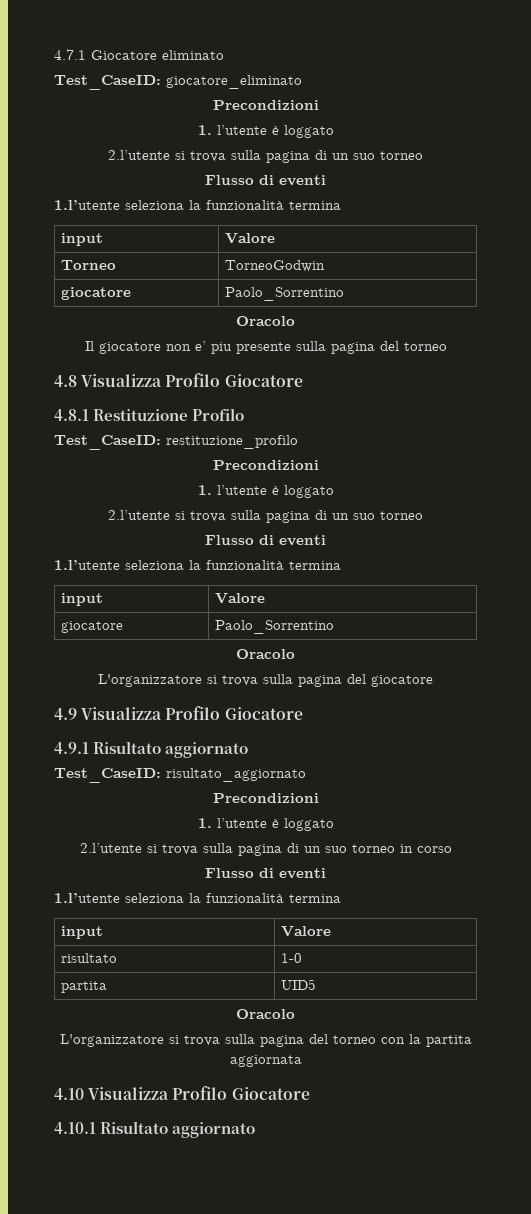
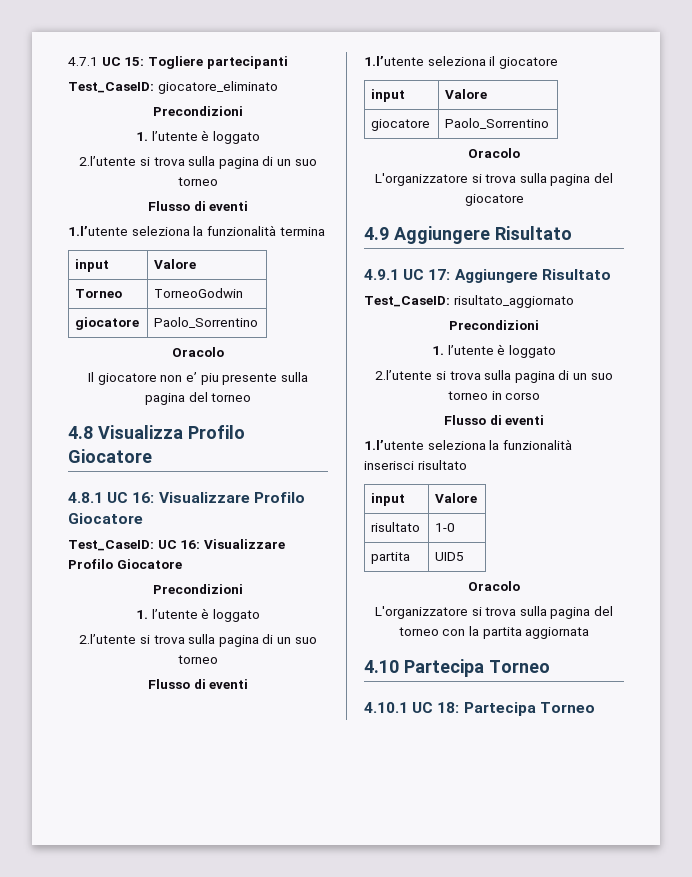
[91,50,224,60] Giocatore eliminato -> [101,56,288,69] UC 15: Togliere partecipanti
[93,408,245,421] [54,435,298,450] Restituzione Profilo // Test_CaseID: restituzione_profilo -> [107,492,305,503] [68,513,143,524] [68,539,285,551] [68,559,182,569] UC 16: Visualizzare Profilo Giocatore // Test_CaseID: UC 16: Visualizzare Profilo Giocatore
[189,560,341,570] la funzionalità termina -> [489,56,558,69] il giocatore
[81,706,303,720] [54,741,249,758] Visualizza Profilo Giocatore // 4.9.1 Risultato aggiornato -> [393,226,572,244] [364,269,611,283] Aggiungere Risultato // 4.9.1 UC 17: Aggiungere Risultato
[289,894,341,903] termina -> [364,460,467,470] inserisci risultato
[88,1086,310,1100] [54,1121,256,1138] Visualizza Profilo Giocatore // 4.10.1 Risultato aggiornato -> [403,659,550,677] [364,702,595,716] Partecipa Torneo // 4.10.1 UC 18: Partecipa Torneo

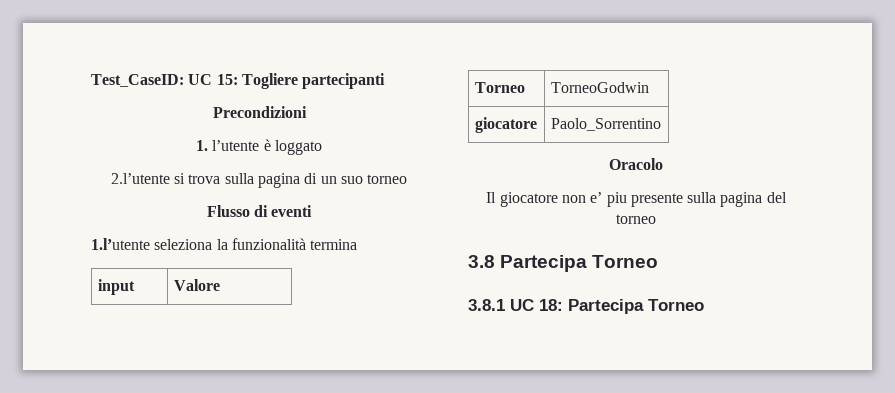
[68,57,98,66] 4.7.1 -> [91,74,184,87] Test_CaseID:
[68,81,278,94] // Test_CaseID: giocatore_eliminato -> (386, 81) none
[68,425,245,439] [68,449,152,463] [68,492,305,503] [68,513,143,524] [68,539,285,551] [68,559,182,569] [153,584,243,594] [136,608,260,622] [79,634,317,647] [178,655,218,664] [147,679,249,689] [364,56,558,69] [371,89,406,102] [445,89,488,99] [371,119,431,131] [445,118,550,129] [468,148,520,158] [374,173,614,186] [464,194,524,206] [364,226,572,244] [364,269,611,283] [364,295,574,308] [449,320,539,330] [432,344,556,358] [375,370,613,383] [447,391,541,400] [443,415,545,425] [364,439,572,450] [364,460,467,470] [371,493,406,506] [435,493,478,503] [371,522,421,532] [435,523,456,532] [371,552,411,564] [435,552,465,561] [468,581,520,591] [374,606,614,619] [398,626,590,639] [364,660,399,673] 4.8 Visualizza Profilo Giocatore // 4.8.1 UC 16: Visualizzare Profilo Giocatore // Test_CaseID: UC 16: Visualizzare Profilo Giocatore // Precondizioni // 1. l’utente è loggato // 2.l’utente si trova sulla pagina di un suo torneo // Flusso di eventi // 1.l’utente seleziona il giocatore // input | Valore // giocatore | Paolo_Sorrentino // Oracolo // L'organizzatore si trova sulla pagina del giocatore // 4.9 Aggiungere Risultato // 4.9.1 UC 17: Aggiungere Risultato // Test_CaseID: risultato_aggiornato // Precondizioni // 1. l’utente è loggato // 2.l’utente si trova sulla pagina di un suo torneo in corso // Flusso di eventi // 1.l’utente seleziona la funzionalità inserisci risultato // input | Valore // risultato | 1-0 // partita | UID5 // Oracolo // L'organizzatore si trova sulla pagina del torneo con la partita aggiornata // 4.10 -> [468,255,495,268] 3.8
[364,702,408,713] 4.10.1 -> [468,299,505,311] 3.8.1

